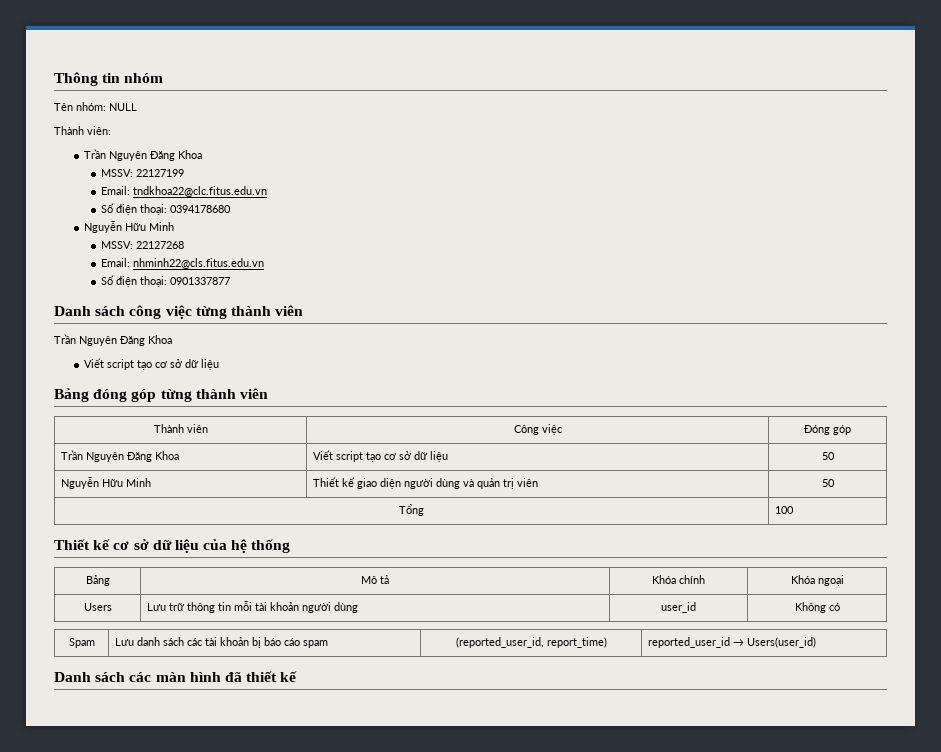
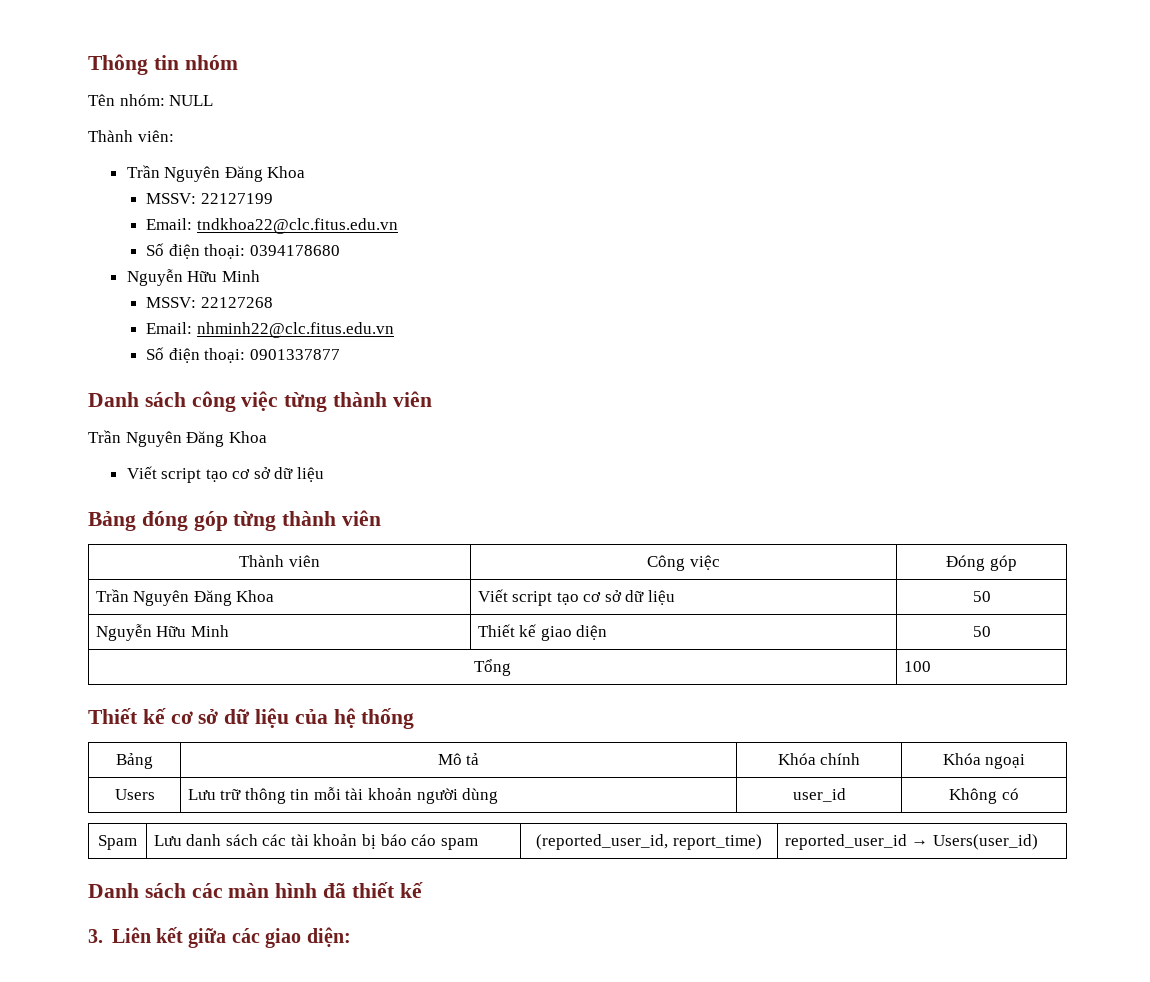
[133,258,265,269] nhminh22@cls.fitus.edu.vn -> [196,322,394,338] nhminh22@clc.fitus.edu.vn
[403,478,538,489] người dùng và quản trị viên -> (608, 632) none
(298, 676) none -> [88,927,351,948] // 3. Liên kết giữa các giao diện:

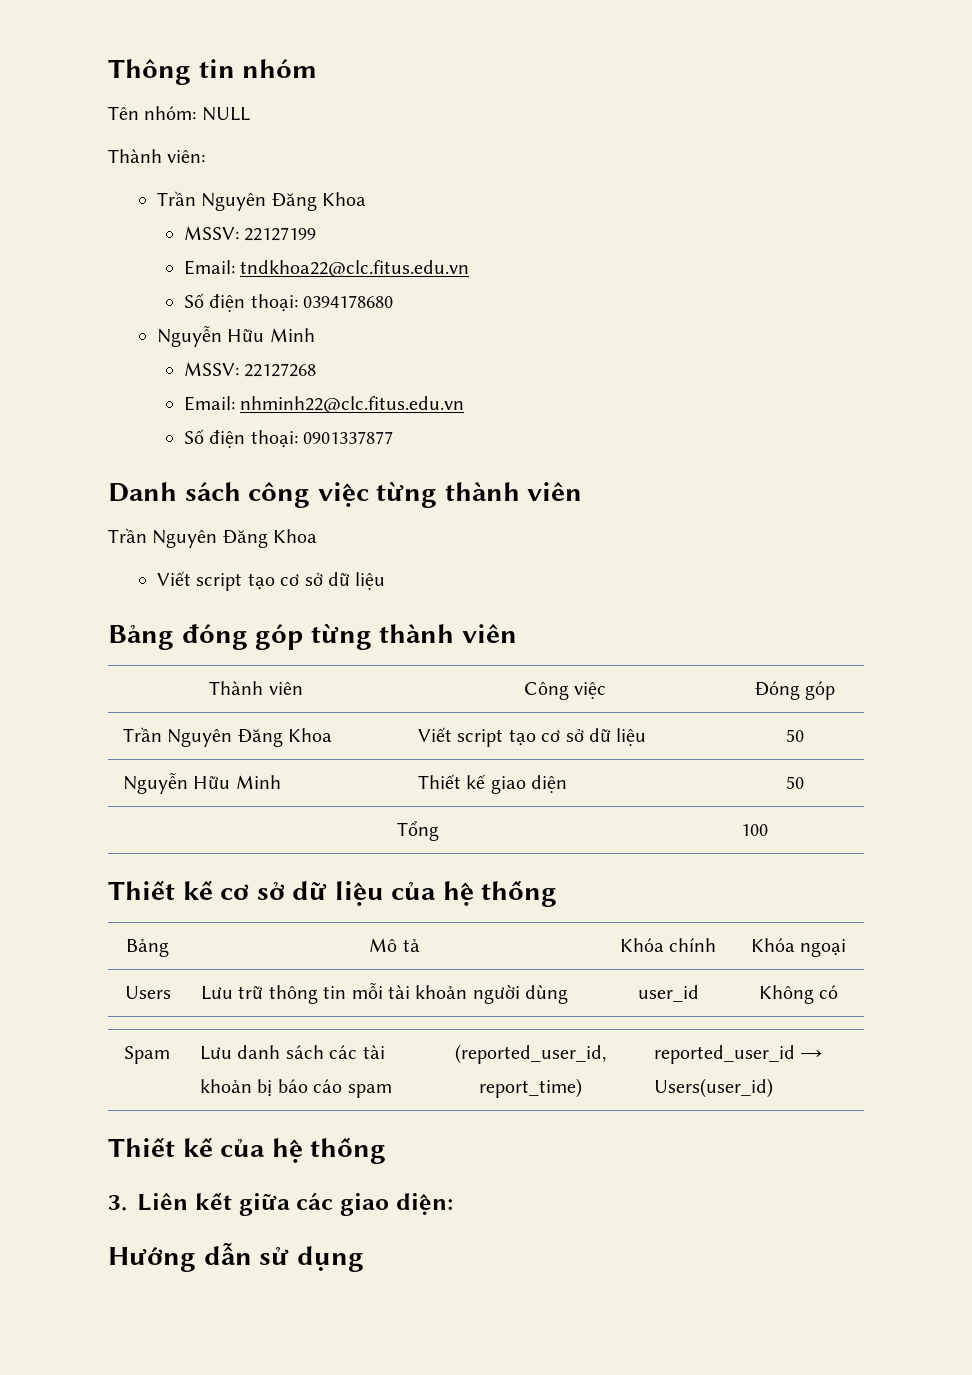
[88,882,423,898] Danh sách các màn hình đã thiết kế -> [108,1138,387,1164] Thiết kế của hệ thống
(351, 937) none -> [108,1242,364,1272] // Hướng dẫn sử dụng

